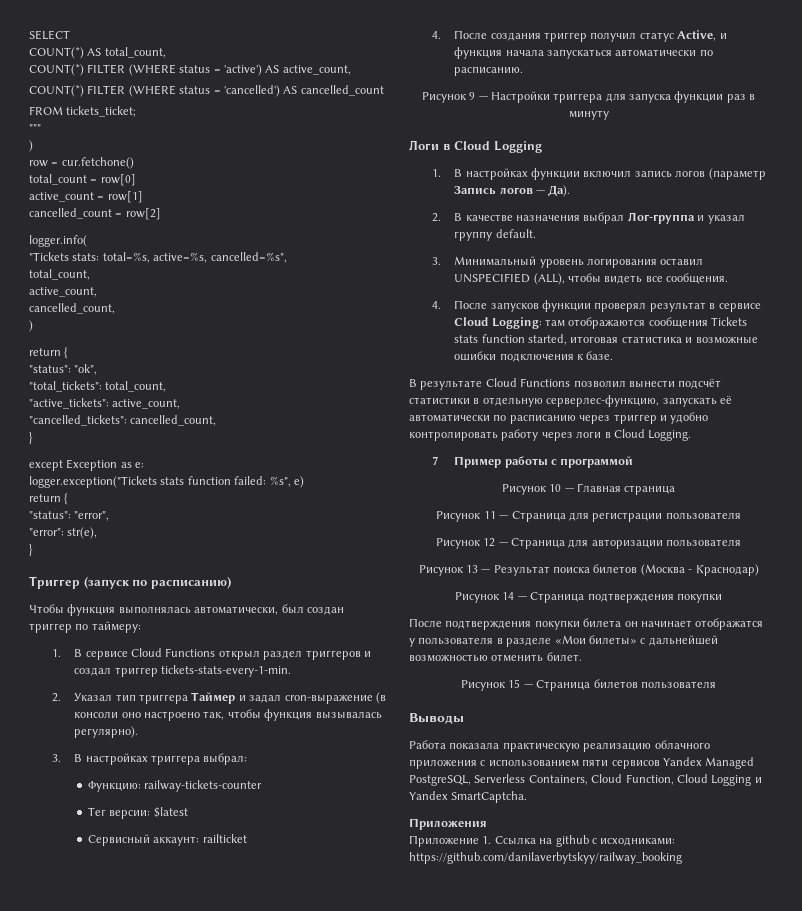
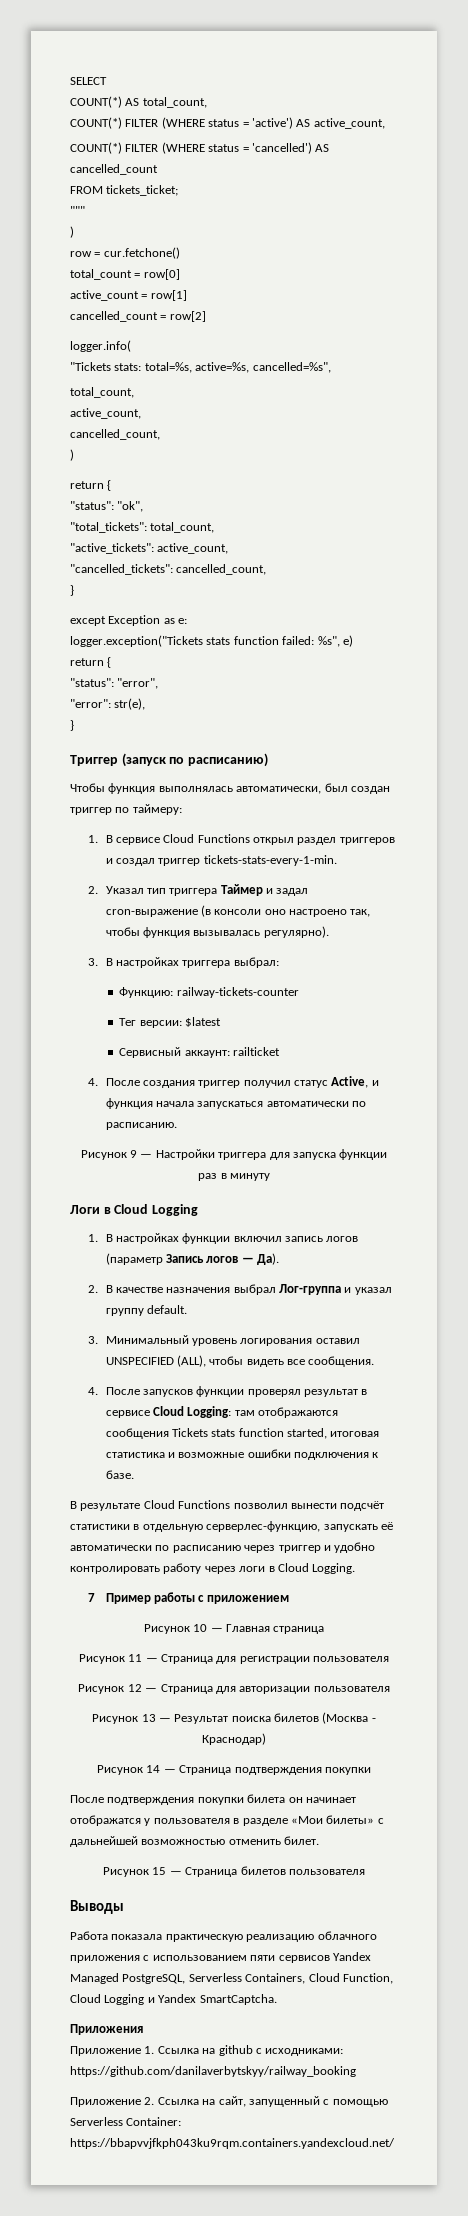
[560,456,634,468] программой -> [206,1595,289,1604] приложением
(682, 858) none -> [70,2096,388,2107] [70,2117,182,2126] [70,2138,395,2149] // Приложение 2. Ссылка на сайт, запущенный с помощью Serverless Container: https://bbapvvjfkph043ku9rqm.containers.yandexcloud.net/

